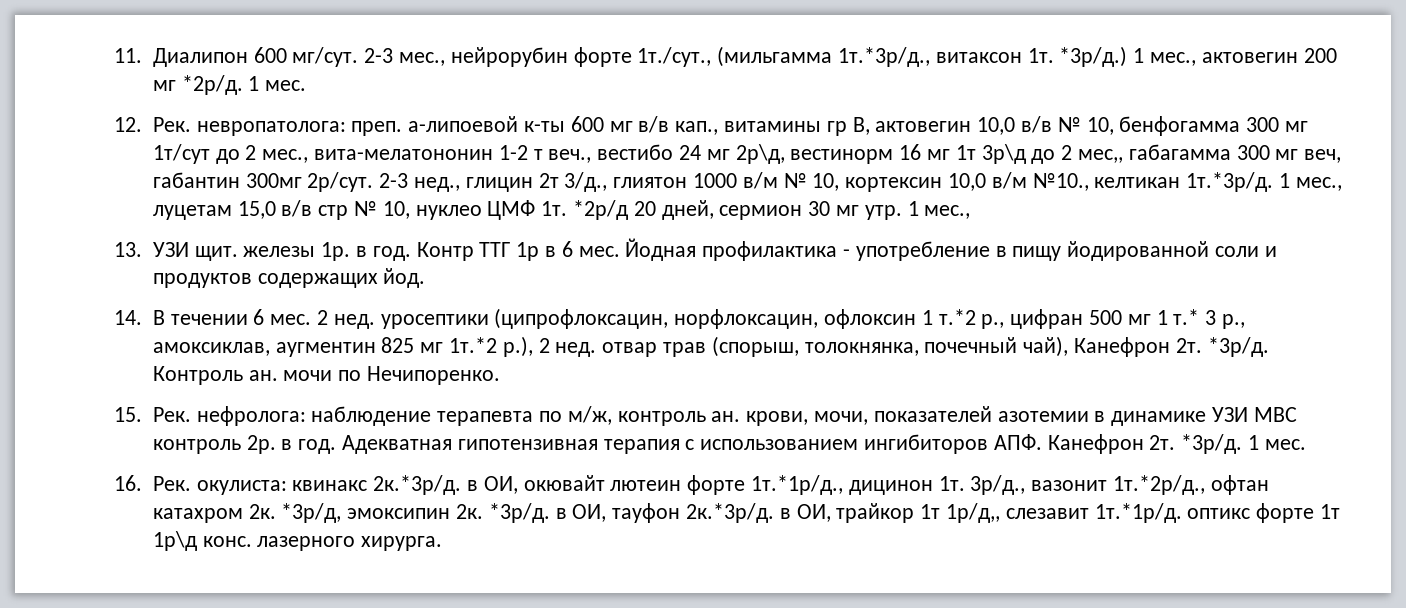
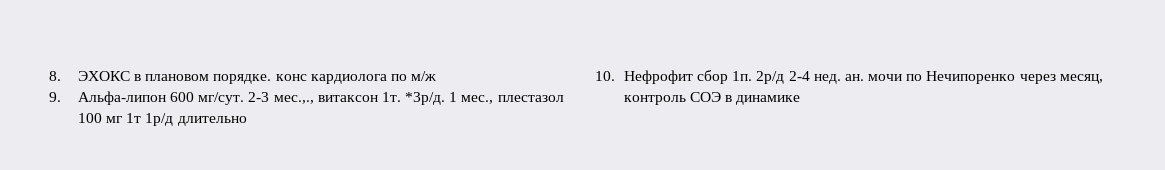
[114,46,930,67] 11. Диалипон 600 мг/сут. 2-3 мес., нейрорубин форте 1т./сут., (мильгамма 1т.*3р/д., -> [49,71,437,84] [49,91,314,105] 8. ЭХОКС в плановом порядке. конс кардиолога по м/ж // 9. Альфа-липон 600 мг/сут. 2-3 мес.,.,
[1059,46,1337,67] [152,75,307,95] [114,116,1309,136] [152,144,1342,164] [152,172,1342,192] [152,200,971,220] [114,238,1277,261] [152,268,426,288] [114,308,1246,329] [152,336,1269,357] [152,366,500,385] [114,406,1297,426] [152,434,1306,454] [114,475,1269,495] [152,503,1341,523] [152,531,443,551] *3р/д.) 1 мес., актовегин 200 мг *2р/д. 1 мес. // 12. Рек. невропатолога: преп. а-липоевой к-ты 600 мг в/в кап., витамины гр В, актовегин 10,0 в/в № 10, бенфогамма 300 мг 1т/сут до 2 мес., вита-мелатононин 1-2 т веч., вестибо 24 мг 2р\д, вестинорм 16 мг 1т 3р\д до 2 мес,, габагамма 300 мг веч, габантин 300мг 2р/сут. 2-3 нед., глицин 2т 3/д., глиятон 1000 в/м № 10, кортексин 10,0 в/м №10., келтикан 1т.*3р/д. 1 мес., луцетам 15,0 в/в стр № 10, нуклео ЦМФ 1т. *2р/д 20 дней, сермион 30 мг утр. 1 мес., // 13. УЗИ щит. железы 1р. в год. Контр ТТГ 1р в 6 мес. Йодная профилактика - употребление в пищу йодированной соли и продуктов содержащих йод. // 14. В течении 6 мес. 2 нед. уросептики (ципрофлоксацин, норфлоксацин, офлоксин 1 т.*2 р., цифран 500 мг 1 т.* 3 р., амоксиклав, аугментин 825 мг 1т.*2 р.), 2 нед. отвар трав (спорыш, толокнянка, почечный чай), Канефрон 2т. *3р/д. Контроль ан. мочи по Нечипоренко. // 15. Рек. нефролога: наблюдение терапевта по м/ж, контроль ан. крови, мочи, показателей азотемии в динамике УЗИ МВС контроль 2р. в год. Адекватная гипотензивная терапия с использованием ингибиторов АПФ. Канефрон 2т. *3р/д. 1 мес. // 16. Рек. окулиста: квинакс 2к.*3р/д. в ОИ, окювайт лютеин форте 1т.*1р/д., дицинон 1т. 3р/д., вазонит 1т.*2р/д., офтан катахром 2к. *3р/д, эмоксипин 2к. *3р/д. в ОИ, тауфон 2к.*3р/д. в ОИ, трайкор 1т 1р/д,, слезавит 1т.*1р/д. оптикс форте 1т 1р\д конс. лазерного хирурга. -> [405,92,564,105] [77,113,247,126] [595,70,1103,84] [623,92,801,105] *3р/д. 1 мес., плестазол 100 мг 1т 1р/д длительно // 10. Нефрофит сбор 1п. 2р/д 2-4 нед. ан. мочи по Нечипоренко через месяц, контроль СОЭ в динамике

